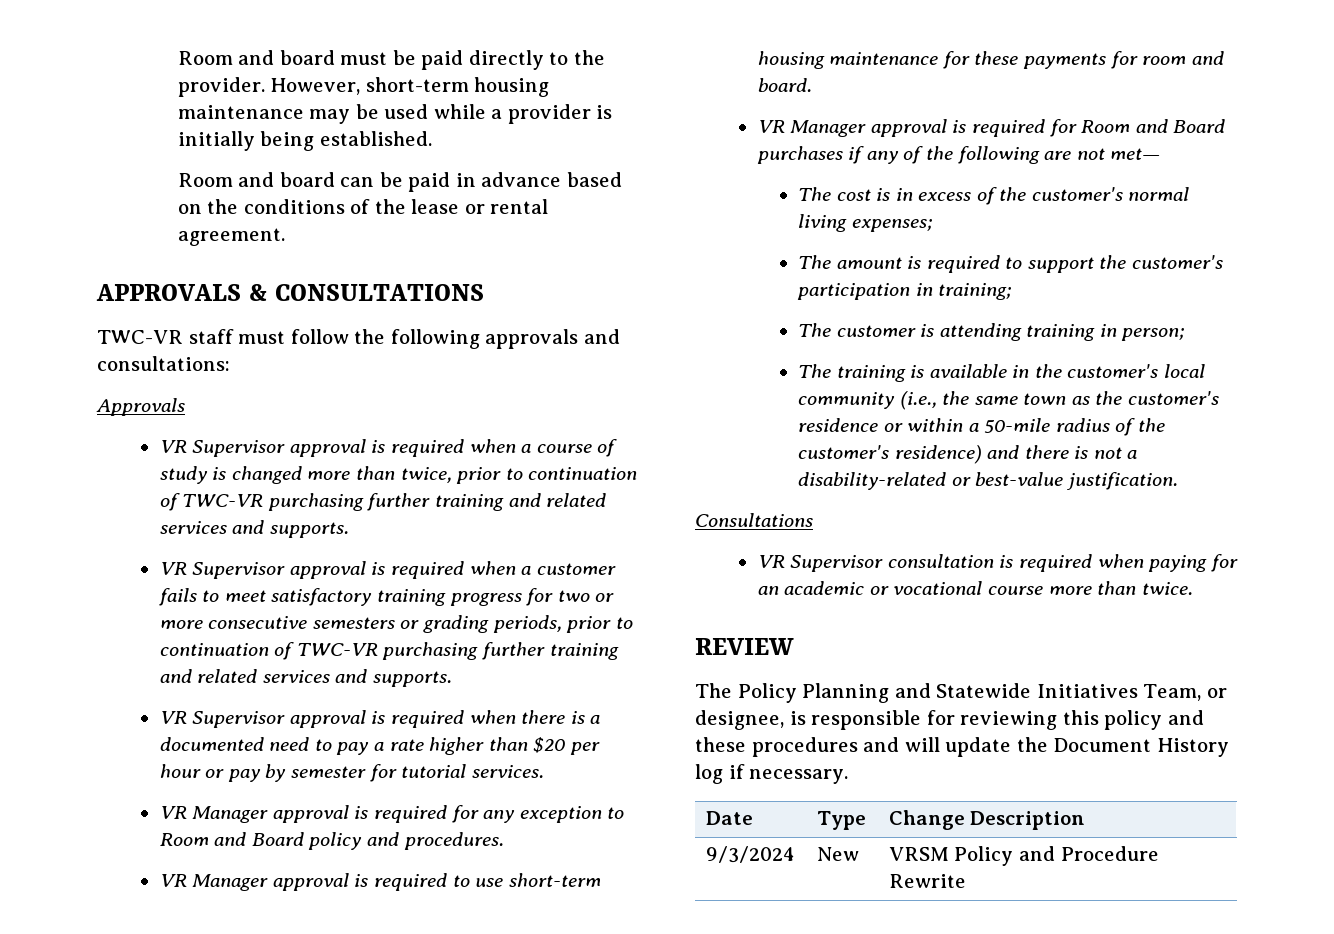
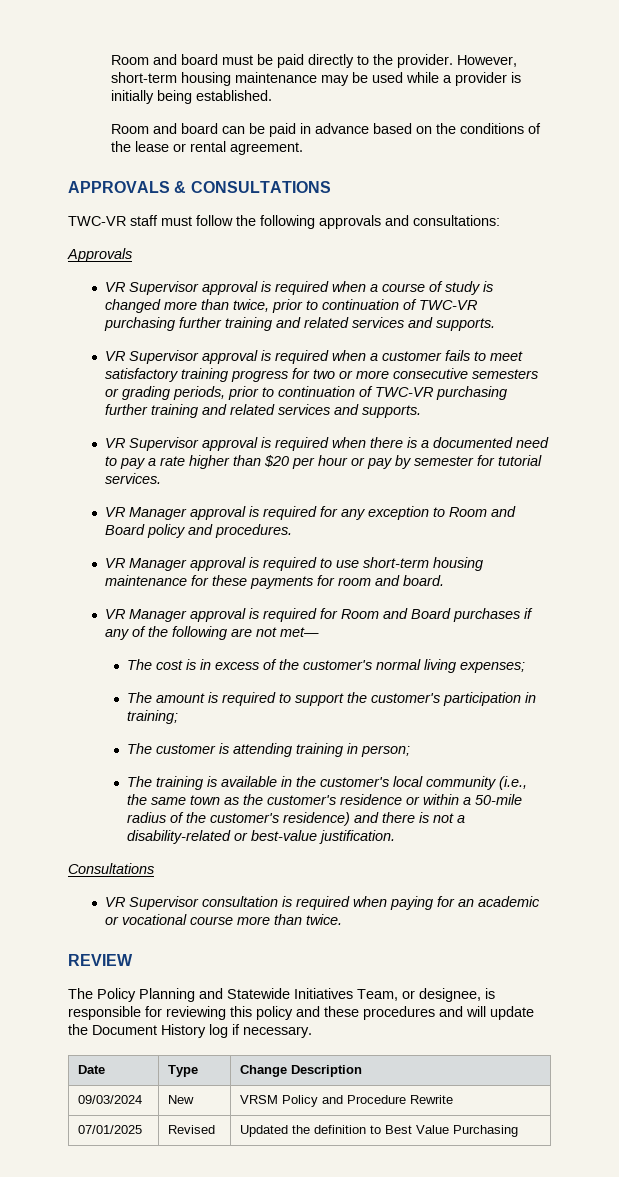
[705,846,795,863] 9/3/2024 -> [78,1095,143,1104] 09/03/2024
(966, 881) none -> [78,1125,143,1134] [168,1125,216,1134] [240,1125,519,1137] // 07/01/2025 | Revised | Updated the definition to Best Value Purchasing

